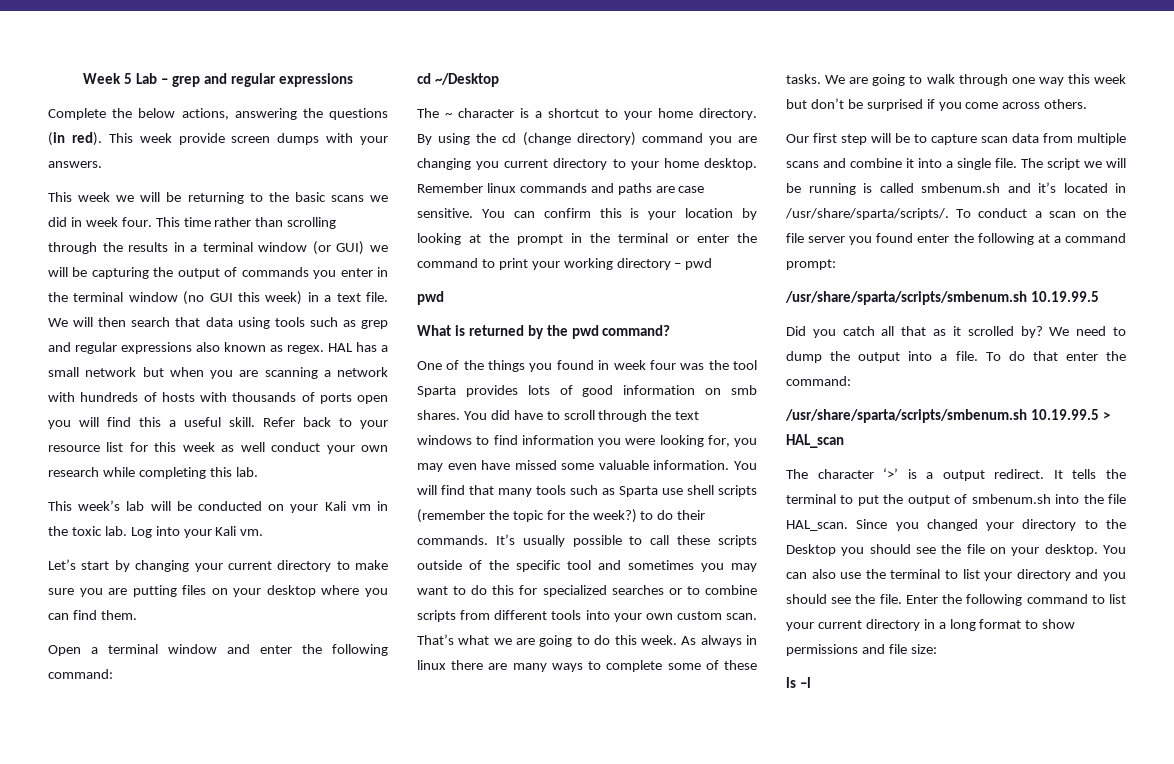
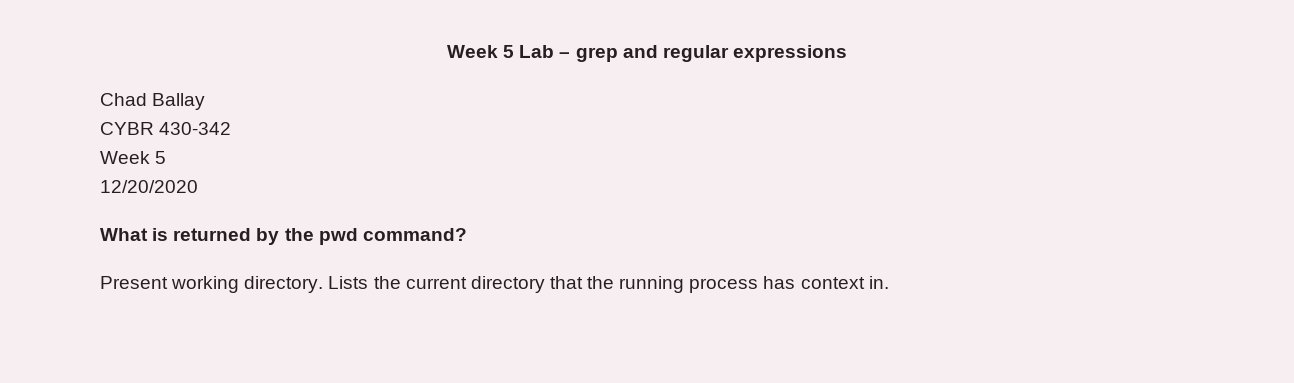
[48,108,388,120] [48,132,388,146] [48,161,102,168] [48,192,389,204] [48,217,337,229] [48,241,388,255] [48,267,389,279] [48,291,388,305] [48,317,389,329] [48,342,388,354] [48,367,388,379] [48,392,388,404] [48,417,388,429] [48,442,389,454] [48,467,258,479] [48,500,388,513] [48,526,264,538] [48,559,388,572] [48,585,388,597] [48,610,137,620] [48,644,388,656] [48,669,113,679] [417,73,499,87] [417,108,757,120] [417,132,757,146] [417,158,757,170] [417,183,705,195] [417,208,757,220] [417,233,757,245] [417,258,713,270] [417,291,444,305] Complete the below actions, answering the questions (in red). This week provide screen dumps with your answers. // This week we will be returning to the basic scans we did in week four. This time rather than scrolling through the results in a terminal window (or GUI) we will be capturing the output of commands you enter in the terminal window (no GUI this week) in a text file. We will then search that data using tools such as grep and regular expressions also known as regex. HAL has a small network but when you are scanning a network with hundreds of hosts with thousands of ports open you will find this a useful skill. Refer back to your resource list for this week as well conduct your own research while completing this lab. // This week’s lab will be conducted on your Kali vm in the toxic lab. Log into your Kali vm. // Let’s start by changing your current directory to make sure you are putting files on your desktop where you can find them. // Open a terminal window and enter the following command: // cd ~/Desktop // The ~ character is a shortcut to your home directory. By using the cd (change directory) command you are changing you current directory to your home desktop. Remember linux commands and paths are case sensitive. You can confirm this is your location by looking at the prompt in the terminal or enter the command to print your working directory – pwd // pwd -> [100,93,206,110] [100,122,232,135] [100,151,167,164] [100,180,198,193] Chad Ballay // CYBR 430-342 // Week 5 // 12/20/2020
[417,360,757,372] [417,385,758,397] [417,410,700,422] [417,435,757,447] [417,460,757,472] [417,485,757,497] [417,509,706,523] [417,534,757,547] [417,560,757,572] [417,585,757,597] [417,610,757,622] [417,634,757,647] [417,660,757,672] [786,74,1126,86] [786,98,1088,111] [786,133,1126,145] [786,158,1126,170] [786,182,1126,195] [785,208,1126,220] [786,233,1126,245] [786,259,836,270] [785,291,1099,305] [786,326,1126,338] [786,351,1126,363] [786,376,851,386] [785,409,1110,423] [786,434,844,448] [786,468,1126,481] [786,494,1126,506] [786,519,1126,531] [786,544,1126,556] [786,569,1126,581] [786,594,1126,606] [786,619,1076,631] [786,644,937,656] [786,677,811,688] One of the things you found in week four was the tool Sparta provides lots of good information on smb shares. You did have to scroll through the text windows to find information you were looking for, you may even have missed some valuable information. You will find that many tools such as Sparta use shell scripts (remember the topic for the week?) to do their commands. It’s usually possible to call these scripts outside of the specific tool and sometimes you may want to do this for specialized searches or to combine scripts from different tools into your own custom scan. That’s what we are going to do this week. As always in linux there are many ways to complete some of these tasks. We are going to walk through one way this week but don’t be surprised if you come across others. // Our first step will be to capture scan data from multiple scans and combine it into a single file. The script we will be running is called smbenum.sh and it’s located in /usr/share/sparta/scripts/. To conduct a scan on the file server you found enter the following at a command prompt: // /usr/share/sparta/scripts/smbenum.sh 10.19.99.5 // Did you catch all that as it scrolled by? We need to dump the output into a file. To do that enter the command: // /usr/share/sparta/scripts/smbenum.sh 10.19.99.5 > HAL_scan // The character ‘>’ is a output redirect. It tells the terminal to put the output of smbenum.sh into the file HAL_scan. Since you changed your directory to the Desktop you should see the file on your desktop. You can also use the terminal to list your directory and you should see the file. Enter the following command to list your current directory in a long format to show permissions and file size: // ls –l -> [100,276,889,293] Present working directory. Lists the current directory that the running process has context in.

